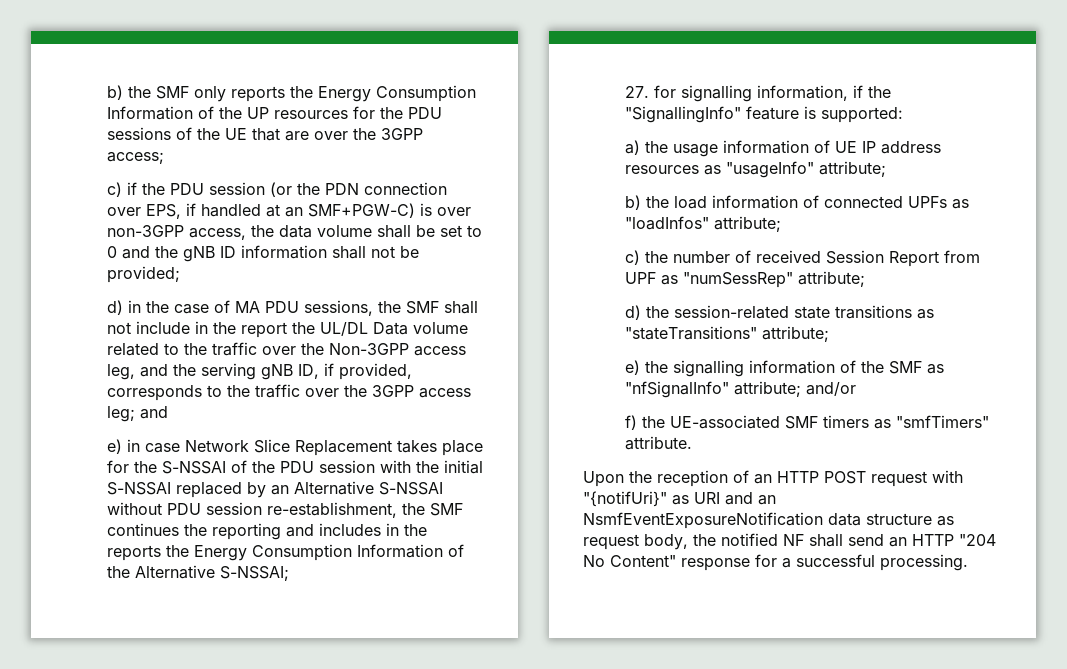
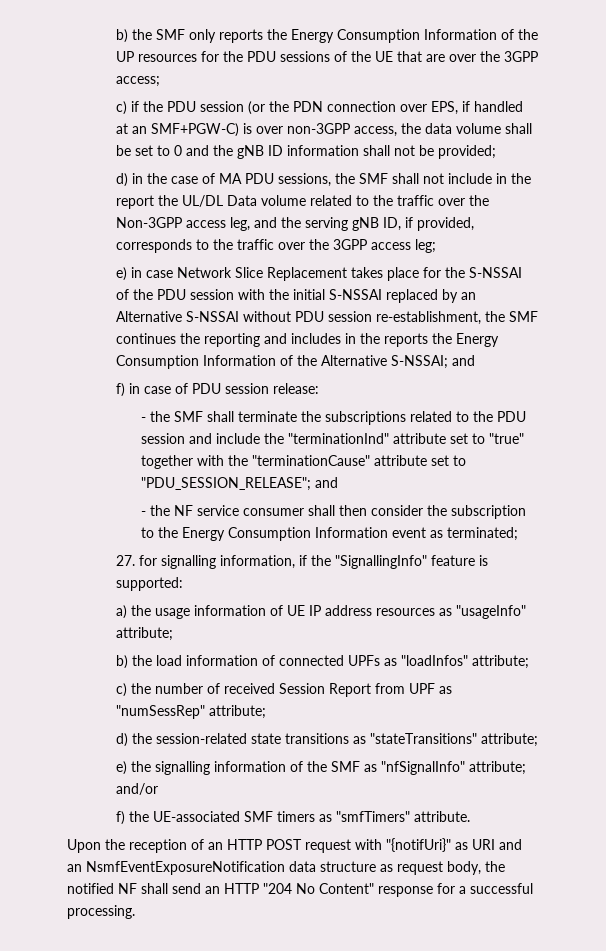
[140,406,169,419] and -> (437, 246) none
(290, 573) none -> [452,355,476,366] [116,383,320,397] [140,411,526,425] [140,433,524,444] [140,455,466,469] [140,477,338,491] [140,505,526,519] [140,527,518,541] and // f) in case of PDU session release: // - the SMF shall terminate the subscriptions related to the PDU session and include the "terminationInd" attribute set to "true" together with the "terminationCause" attribute set to "PDU_SESSION_RELEASE"; and // - the NF service consumer shall then consider the subscription to the Energy Consumption Information event as terminated;

